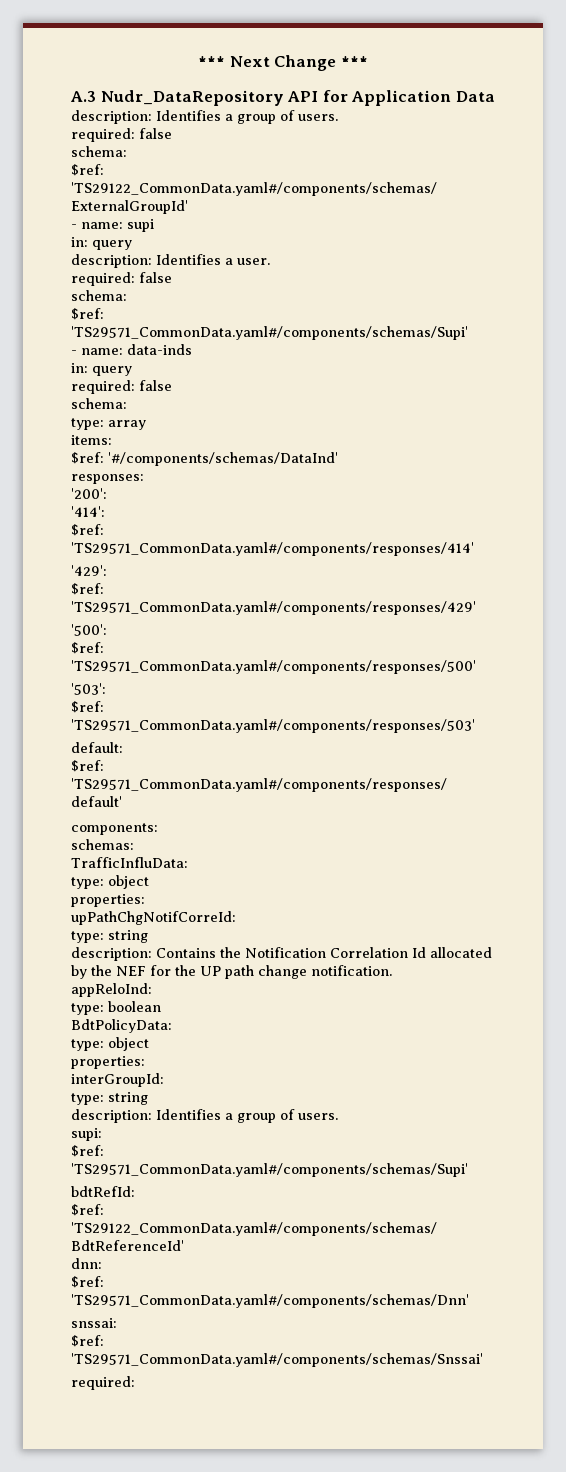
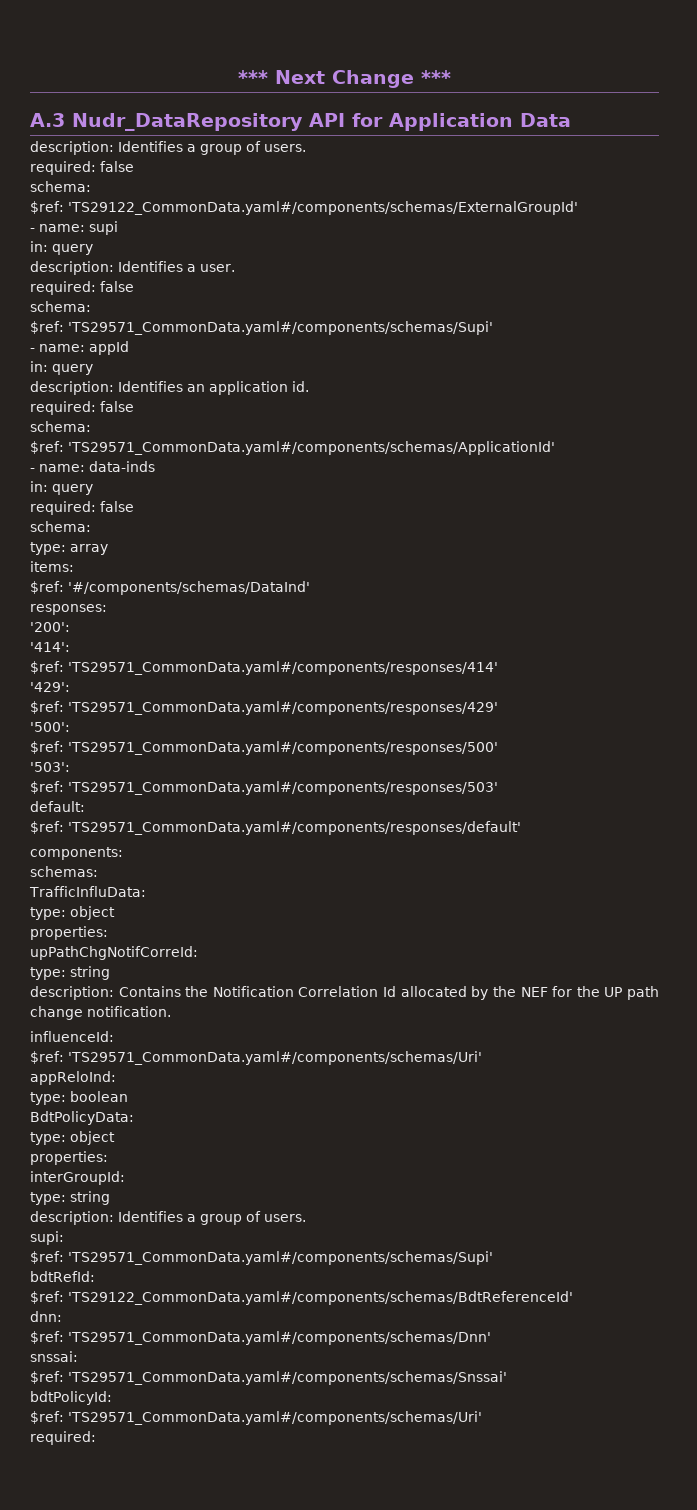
(468, 333) none -> [30,341,129,355] [30,361,93,375] [30,381,309,395] [30,401,134,415] [30,421,91,432] [30,441,555,455] // - name: appId // in: query // description: Identifies an application id. // required: false // schema: // $ref: 'TS29571_CommonData.yaml#/components/schemas/ApplicationId'
(392, 970) none -> [30,1031,114,1042] [30,1051,482,1065] // influenceId: // $ref: 'TS29571_CommonData.yaml#/components/schemas/Uri'
(483, 1360) none -> [30,1391,112,1405] [30,1411,482,1425] // bdtPolicyId: // $ref: 'TS29571_CommonData.yaml#/components/schemas/Uri'

